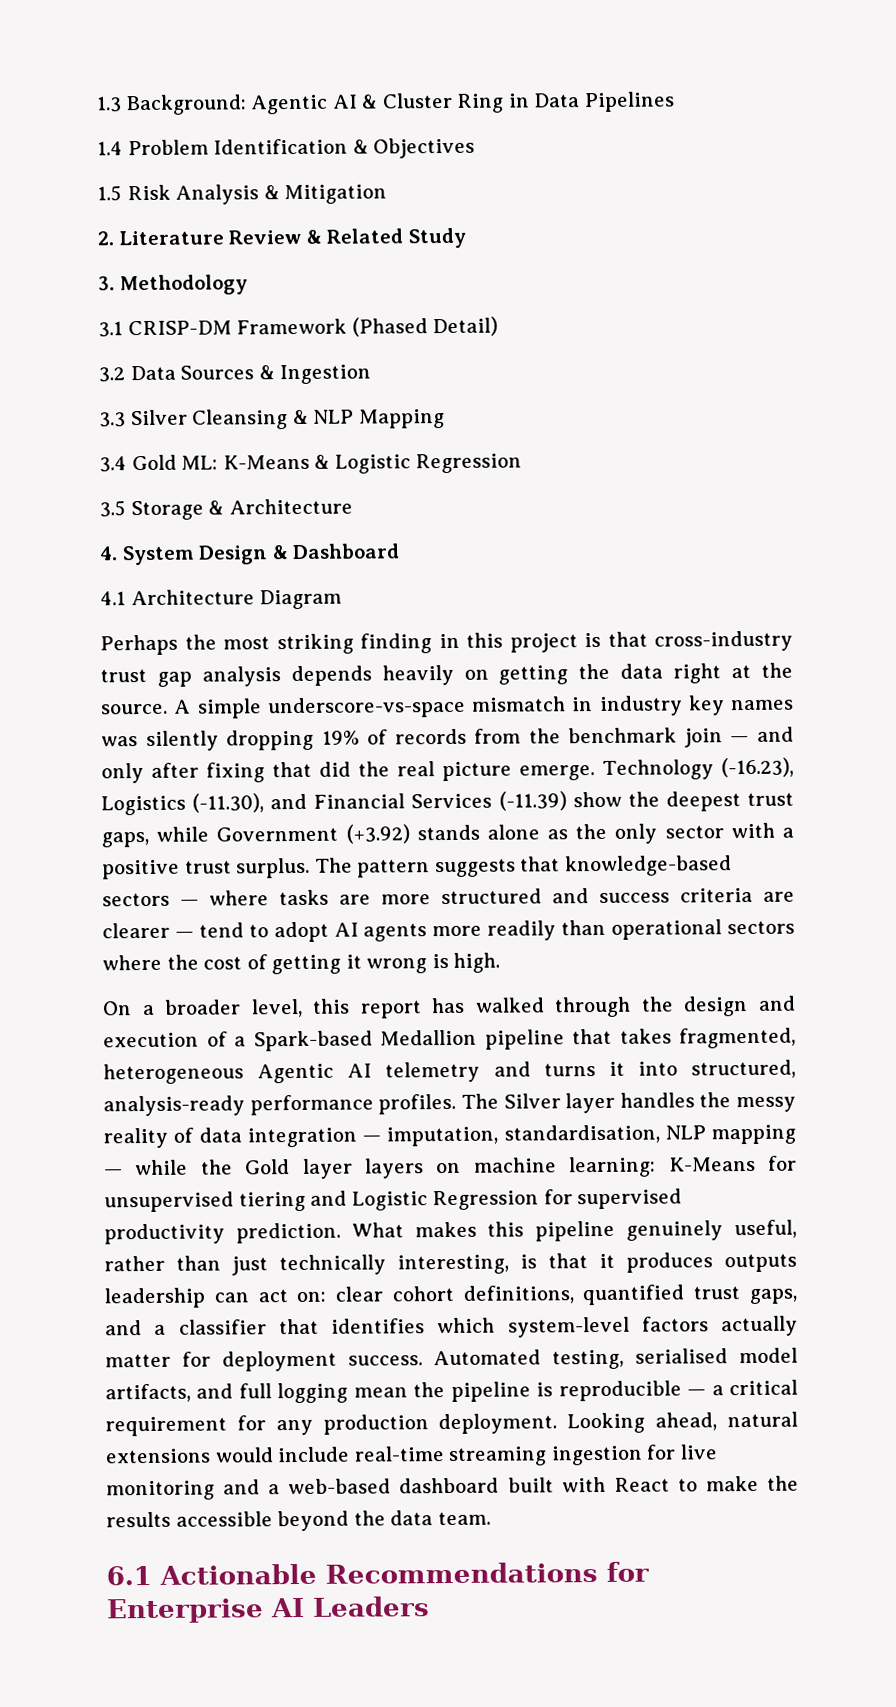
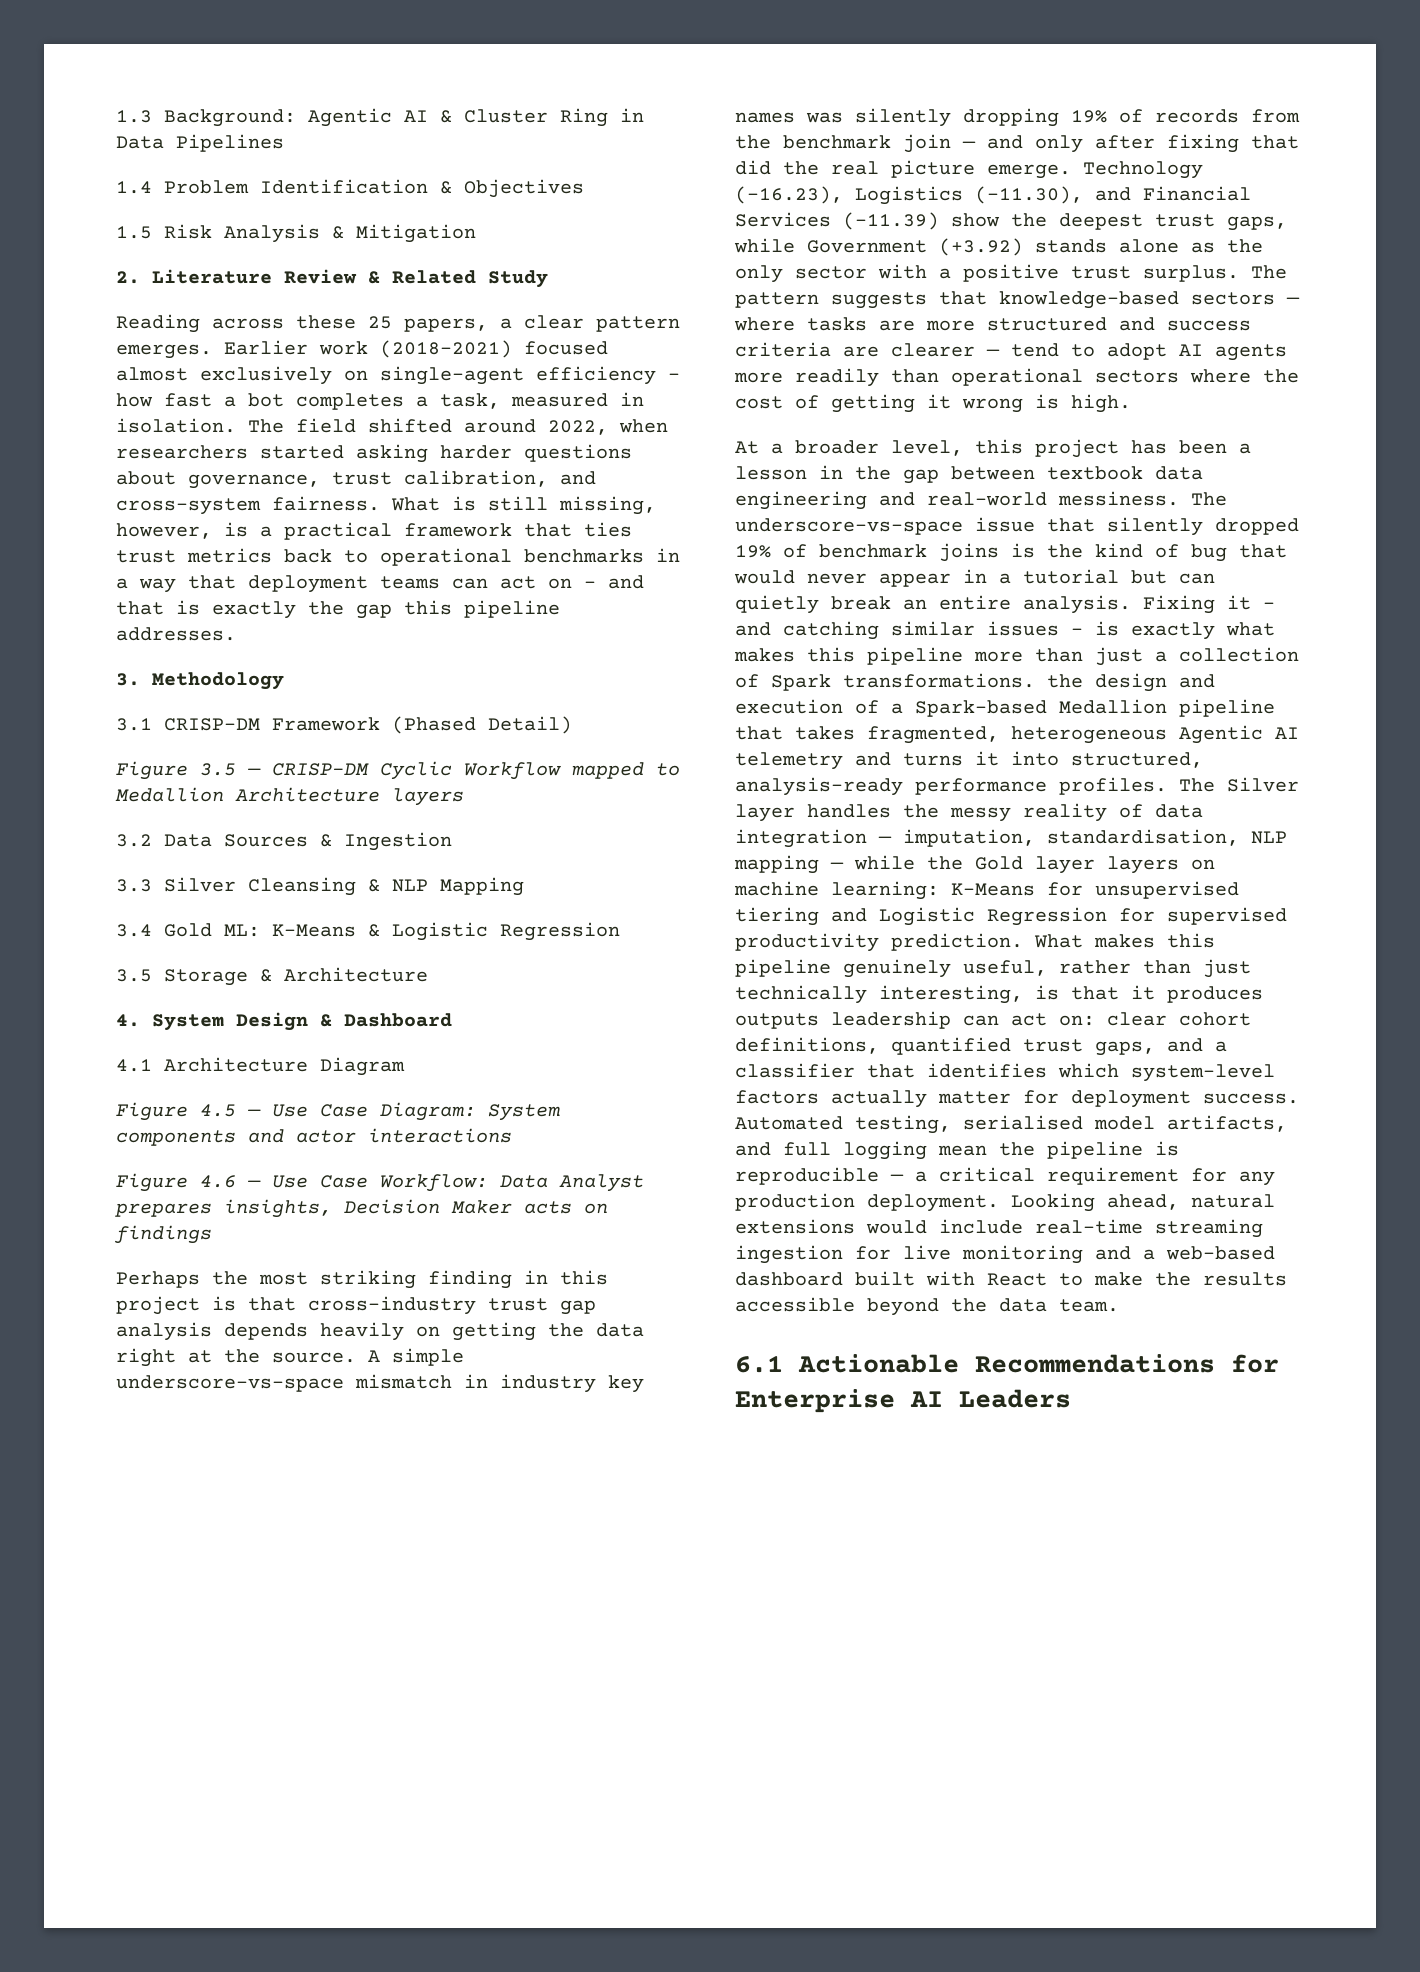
(466, 238) none -> [116,314,680,333] [116,340,608,359] [116,366,680,385] [116,392,644,410] [116,418,668,435] [116,444,632,463] [116,470,596,489] [116,496,656,515] [116,522,632,540] [116,548,680,566] [116,575,644,593] [116,600,560,619] [116,627,236,641] // Reading across these 25 papers, a clear pattern emerges. Earlier work (2018-2021) focused almost exclusively on single-agent efficiency - how fast a bot completes a task, measured in isolation. The field shifted around 2022, when researchers started asking harder questions about governance, trust calibration, and cross-system fairness. What is still missing, however, is a practical framework that ties trust metrics back to operational benchmarks in a way that deployment teams can act on - and that is exactly the gap this pipeline addresses.
(499, 326) none -> [116,761,680,780] [115,787,464,806] // Figure 3.5 — CRISP-DM Cyclic Workflow mapped to Medallion Architecture layers
(343, 599) none -> [116,1102,560,1121] [116,1128,512,1146] [116,1173,644,1192] [115,1199,608,1218] [114,1225,212,1244] // Figure 4.5 — Use Case Diagram: System components and actor interactions // Figure 4.6 — Use Case Workflow: Data Analyst prepares insights, Decision Maker acts on findings
[102,1001,132,1016] On -> [735,441,759,454] At
[359,996,632,1019] report has walked through -> [1035,439,1251,458] [735,465,1203,484] [735,491,1227,510] [735,517,1299,536] [735,543,1287,562] [734,569,1215,587] [735,595,1275,614] [735,621,1275,640] [734,647,1299,666] [735,673,1035,691] project has been a lesson in the gap between textbook data engineering and real-world messiness. The underscore-vs-space issue that silently dropped 19% of benchmark joins is the kind of bug that would never appear in a tutorial but can quietly break an entire analysis. Fixing it - and catching similar issues - is exactly what makes this pipeline more than just a collection of Spark transformations.

